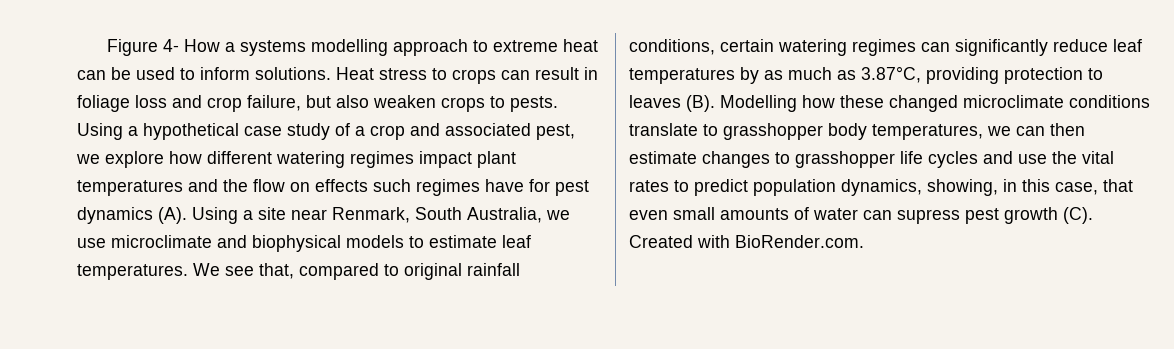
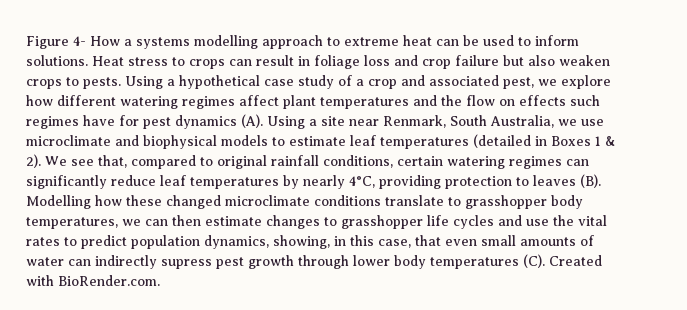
[247,95,301,111] failure, -> [455,55,499,66] failure
[419,151,472,168] impact -> [239,95,279,106] affect
[77,264,188,280] temperatures. -> [380,134,616,149] [26,154,41,168] temperatures (detailed in Boxes 1 & 2).
[764,66,921,83] as much as 3.87°C, -> [303,175,375,189] nearly 4°C,
(892, 215) none -> [95,255,157,269] indirectly
(1058, 215) none -> [298,255,519,269] through lower body temperatures

